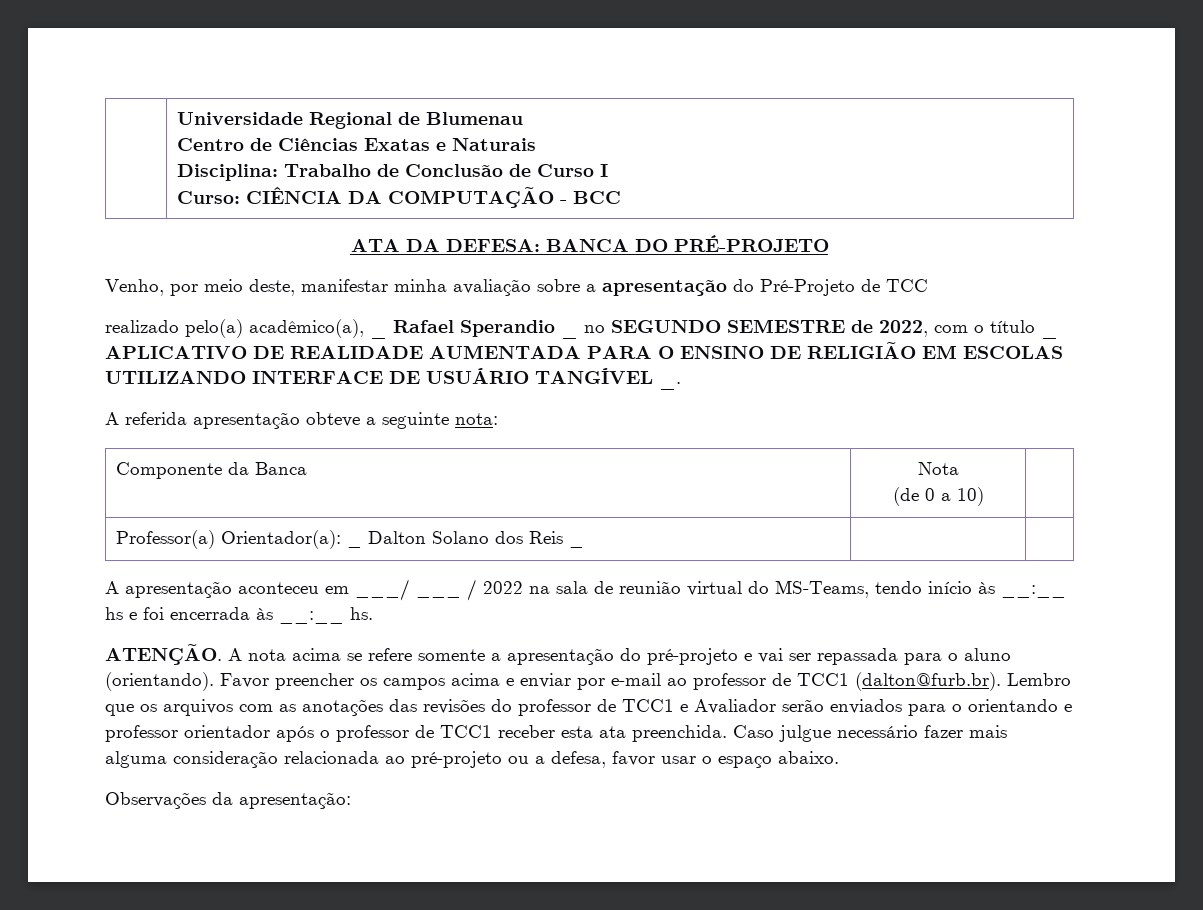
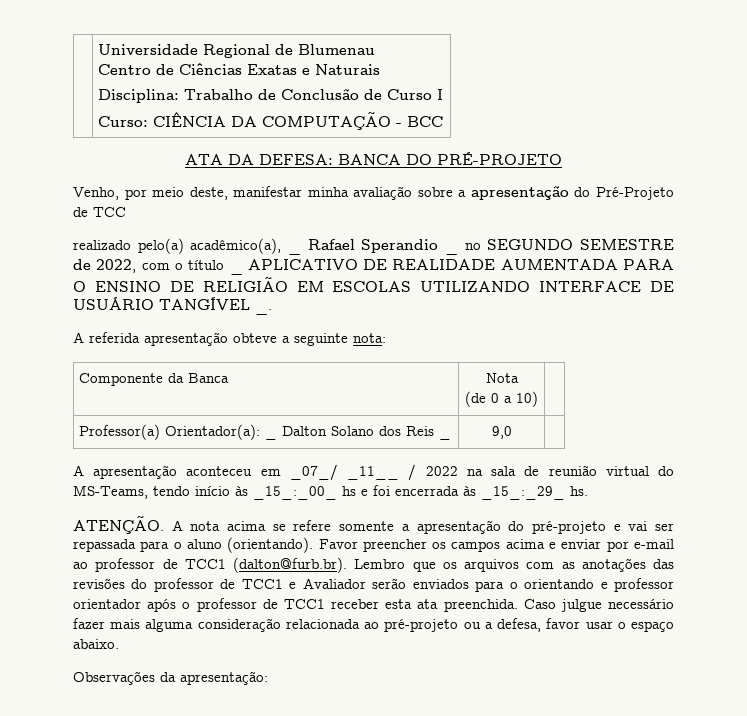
(585, 546) none -> [491,426,512,439] 9,0
[355,579,461,601] ___/ ___ -> [289,464,400,481] _07_/ _11__
[1001,585,1066,598] __:__ -> [253,486,337,500] _15_:_00_
[279,611,344,624] __:__ -> [481,486,565,500] _15_:_29_

